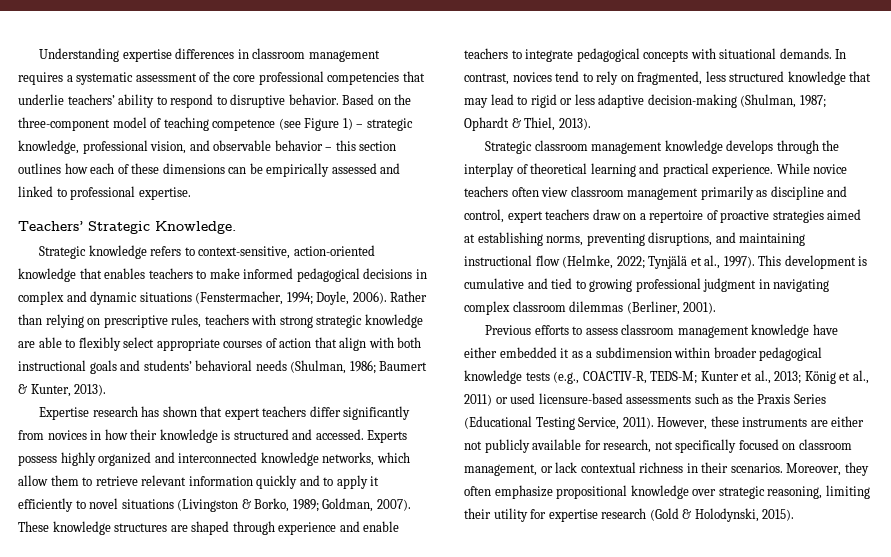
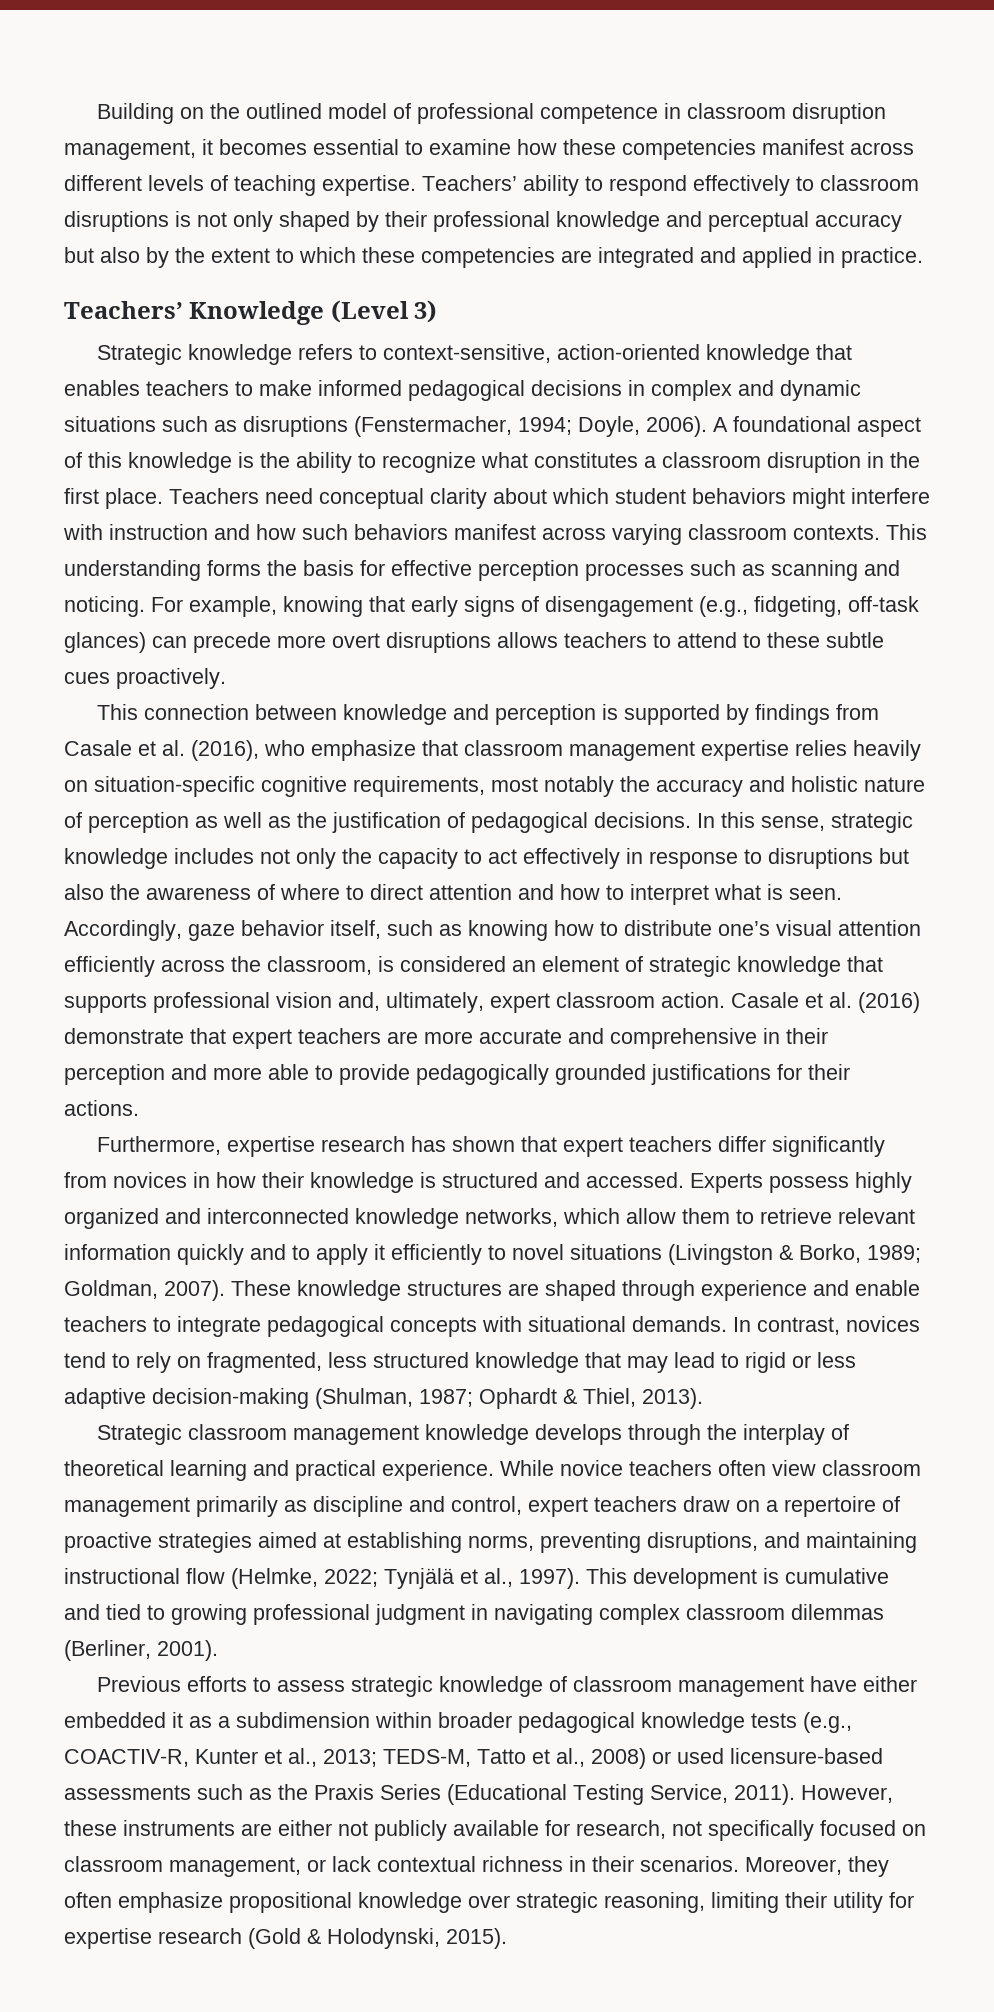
[39,48,380,62] [18,71,425,85] [18,94,412,108] [18,117,413,131] [18,140,397,154] [18,163,401,177] [18,186,191,200] [18,221,236,234] Understanding expertise differences in classroom management requires a systematic assessment of the core professional competencies that underlie teachers’ ability to respond to disruptive behavior. Based on the three-component model of teaching competence (see Figure 1) – strategic knowledge, professional vision, and observable behavior – this section outlines how each of these dimensions can be empirically assessed and linked to professional expertise. // Teachers’ Strategic Knowledge. -> [96,103,886,124] [64,139,914,160] [64,175,919,196] [64,211,902,232] [64,247,923,268] [64,300,438,325] Building on the outlined model of professional competence in classroom disruption management, it becomes essential to examine how these competencies manifest across different levels of teaching expertise. Teachers’ ability to respond effectively to classroom disruptions is not only shaped by their professional knowledge and perceptual accuracy but also by the extent to which these competencies are integrated and applied in practice. // Teachers’ Knowledge (Level 3)
(192, 297) none -> [162,416,348,437] such as disruptions
[390,291,428,302] [18,314,423,328] [18,337,422,351] [18,360,428,374] [18,384,107,397] [39,407,90,420] Rather than relying on prescriptive rules, teachers with strong strategic knowledge are able to flexibly select appropriate courses of action that align with both instructional goals and students’ behavioral needs (Shulman, 1986; Baumert & Kunter, 2013). // Expertise -> [713,416,921,437] [64,452,920,473] [64,488,930,509] [63,524,927,545] [64,560,900,581] [64,596,919,617] [64,632,884,653] [64,668,226,689] [96,704,879,725] [64,740,921,761] [64,776,925,797] [64,812,913,833] [64,848,909,869] [64,884,842,905] [64,920,921,941] [64,956,883,977] [64,992,920,1013] [64,1028,828,1049] [64,1064,850,1085] [64,1100,139,1116] [96,1136,315,1157] A foundational aspect of this knowledge is the ability to recognize what constitutes a classroom disruption in the first place. Teachers need conceptual clarity about which student behaviors might interfere with instruction and how such behaviors manifest across varying classroom contexts. This understanding forms the basis for effective perception processes such as scanning and noticing. For example, knowing that early signs of disengagement (e.g., fidgeting, off-task glances) can precede more overt disruptions allows teachers to attend to these subtle cues proactively. // This connection between knowledge and perception is supported by findings from Casale et al. (2016), who emphasize that classroom management expertise relies heavily on situation-specific cognitive requirements, most notably the accuracy and holistic nature of perception as well as the justification of pedagogical decisions. In this sense, strategic knowledge includes not only the capacity to act effectively in response to disruptions but also the awareness of where to direct attention and how to interpret what is seen. Accordingly, gaze behavior itself, such as knowing how to distribute one’s visual attention efficiently across the classroom, is considered an element of strategic knowledge that supports professional vision and, ultimately, expert classroom action. Casale et al. (2016) demonstrate that expert teachers are more accurate and comprehensive in their perception and more able to provide pedagogically grounded justifications for their actions. // Furthermore, expertise
[621,324,810,338] classroom management knowledge -> [350,1676,804,1697] strategic knowledge of classroom management
[650,371,698,384] TEDS-M; -> (189, 1758) none
[804,370,869,384] [464,394,492,406] König et al., 2011) -> [383,1748,646,1769] TEDS-M, Tatto et al., 2008)

